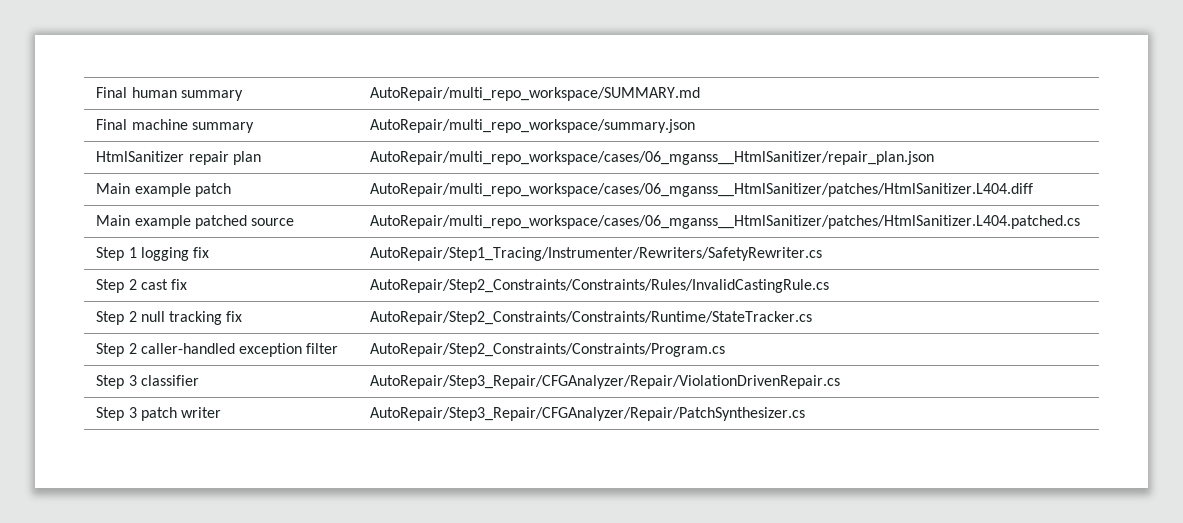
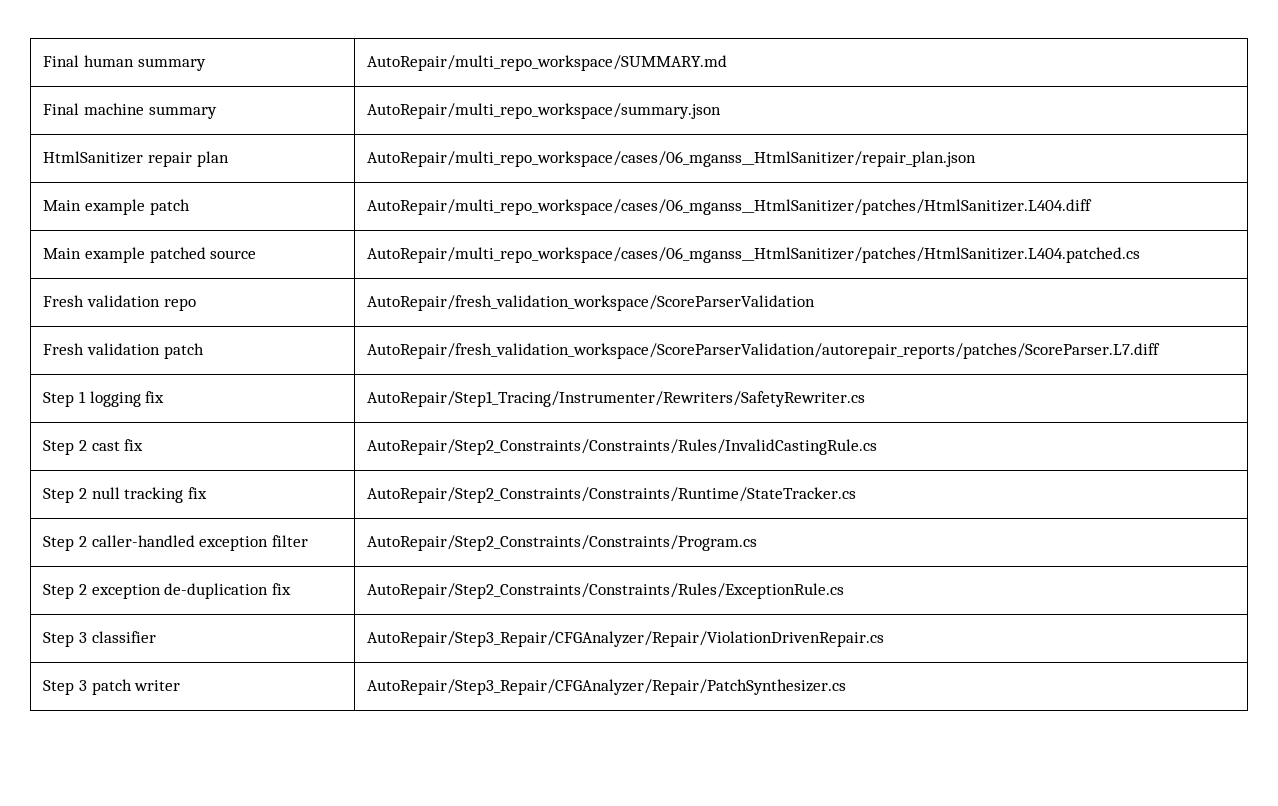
(1081, 222) none -> [43,295,196,311] [367,295,816,311] [43,343,204,359] [367,343,1161,359] // Fresh validation repo | AutoRepair/fresh_validation_workspace/ScoreParserValidation // Fresh validation patch | AutoRepair/fresh_validation_workspace/ScoreParserValidation/autorepair_reports/patches/ScoreParser.L7.diff
(726, 350) none -> [43,583,291,599] [367,583,845,599] // Step 2 exception de-duplication fix | AutoRepair/Step2_Constraints/Constraints/Rules/ExceptionRule.cs

